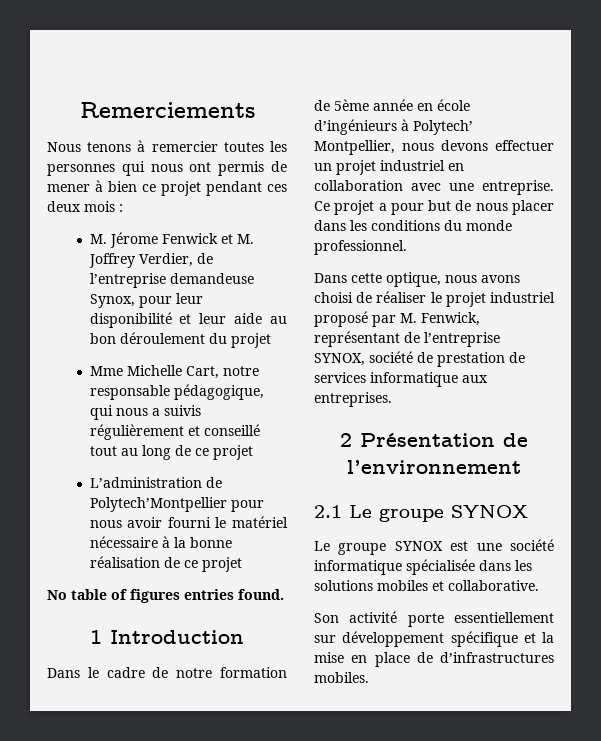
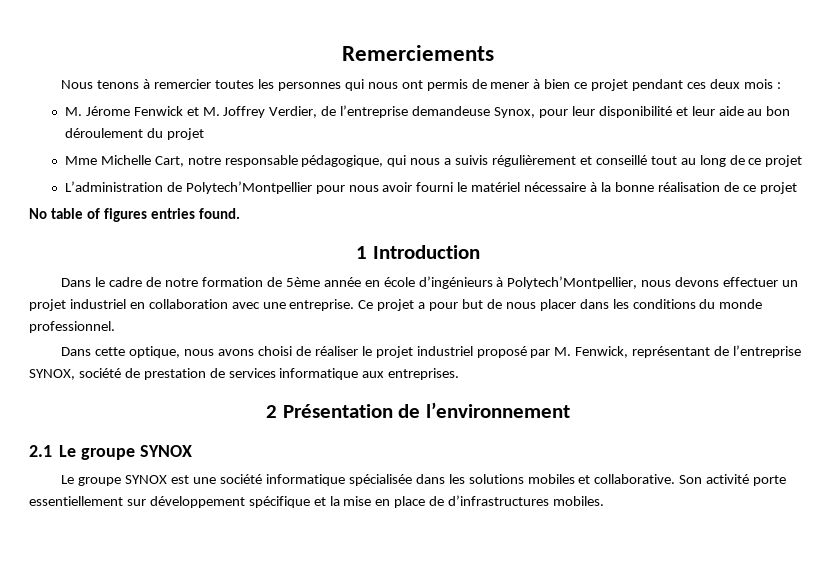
[413,120,473,135] [314,140,395,155] Polytech’ Montpellier, -> [507,276,638,289] Polytech’Montpellier,
(539, 585) // -> (676, 479) none

